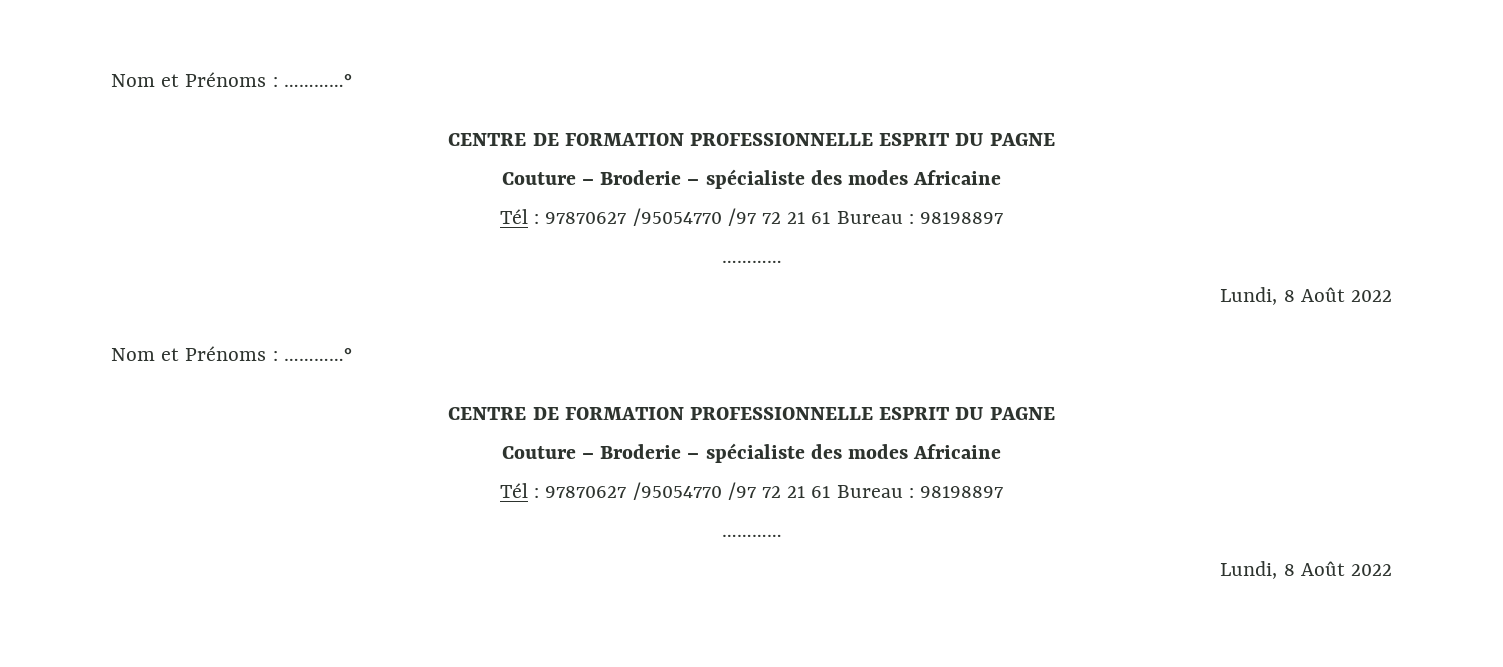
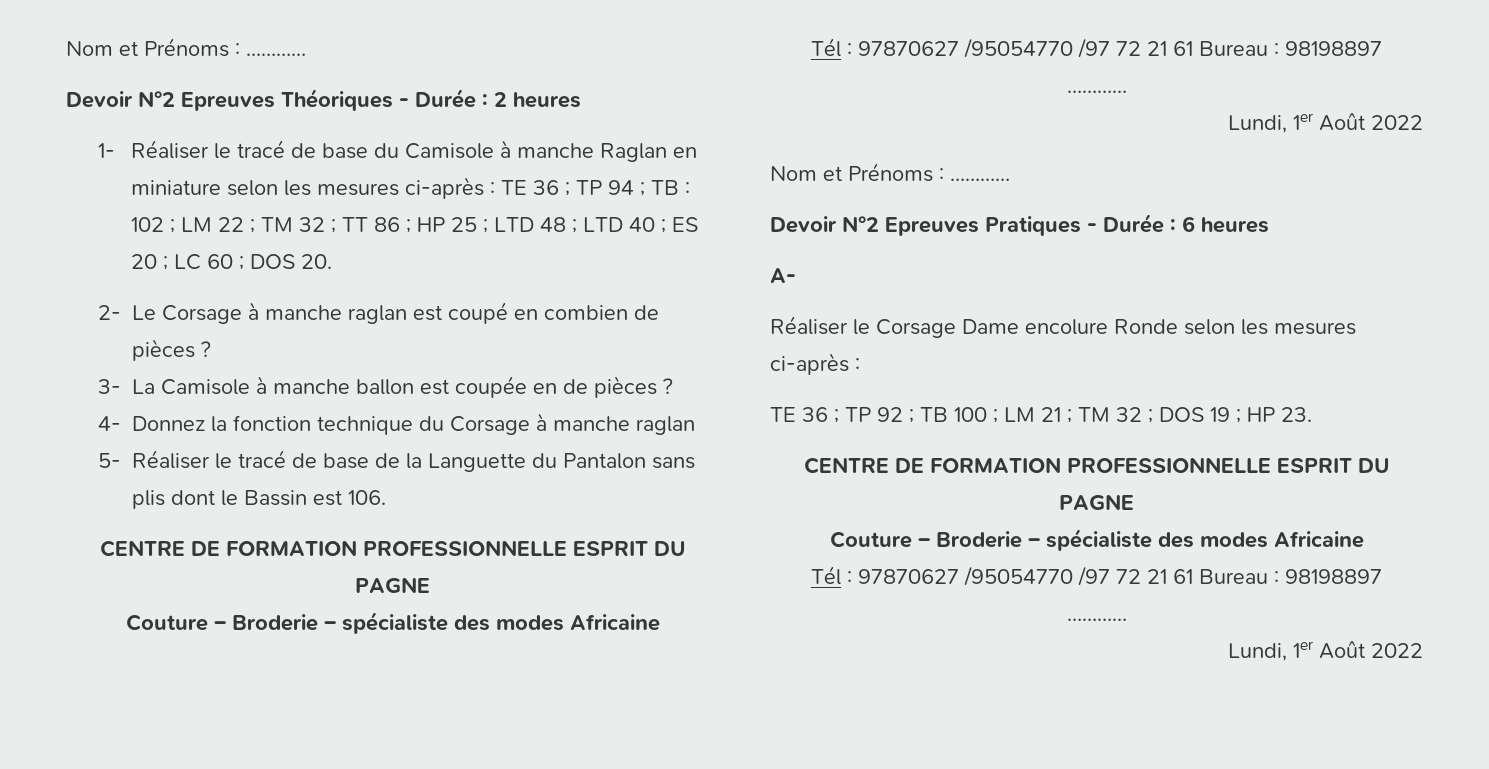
[111,72,352,87] Nom et Prénoms : …………° -> [66,38,306,57] [66,89,581,111] [98,140,697,162] [130,177,690,199] [130,217,698,233] [130,254,332,270] [98,302,660,324] [132,339,212,361] [98,376,674,398] [98,413,696,435] [98,450,696,472] [132,490,387,509] Nom et Prénoms : ………… // Devoir N°2 Epreuves Théoriques - Durée : 2 heures // 1- Réaliser le tracé de base du Camisole à manche Raglan en miniature selon les mesures ci-après : TE 36 ; TP 94 ; TB : 102 ; LM 22 ; TM 32 ; TT 86 ; HP 25 ; LTD 48 ; LTD 40 ; ES 20 ; LC 60 ; DOS 20. // 2- Le Corsage à manche raglan est coupé en combien de pièces ? // 3- La Camisole à manche ballon est coupée en de pièces ? // 4- Donnez la fonction technique du Corsage à manche raglan // 5- Réaliser le tracé de base de la Languette du Pantalon sans plis dont le Bassin est 106.
[1283,290,1295,302] 8 -> [1293,113,1313,130] 1er
[283,347,352,361] …………° -> [950,178,1010,181] [770,214,1269,236] [770,268,796,283] [770,316,1356,338] [770,353,860,375] [770,407,1312,423] ………… // Devoir N°2 Epreuves Pratiques - Durée : 6 heures // A- // Réaliser le Corsage Dame encolure Ronde selon les mesures ci-après : // TE 36 ; TP 92 ; TB 100 ; LM 21 ; TM 32 ; DOS 19 ; HP 23.
[1283,564,1295,576] 8 -> [1293,641,1313,658] 1er

